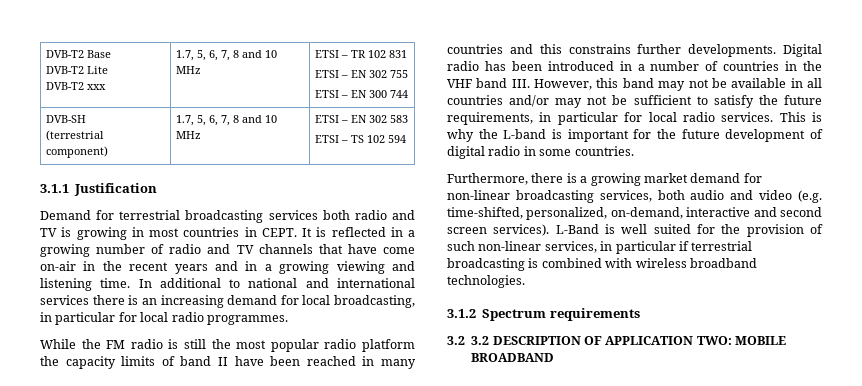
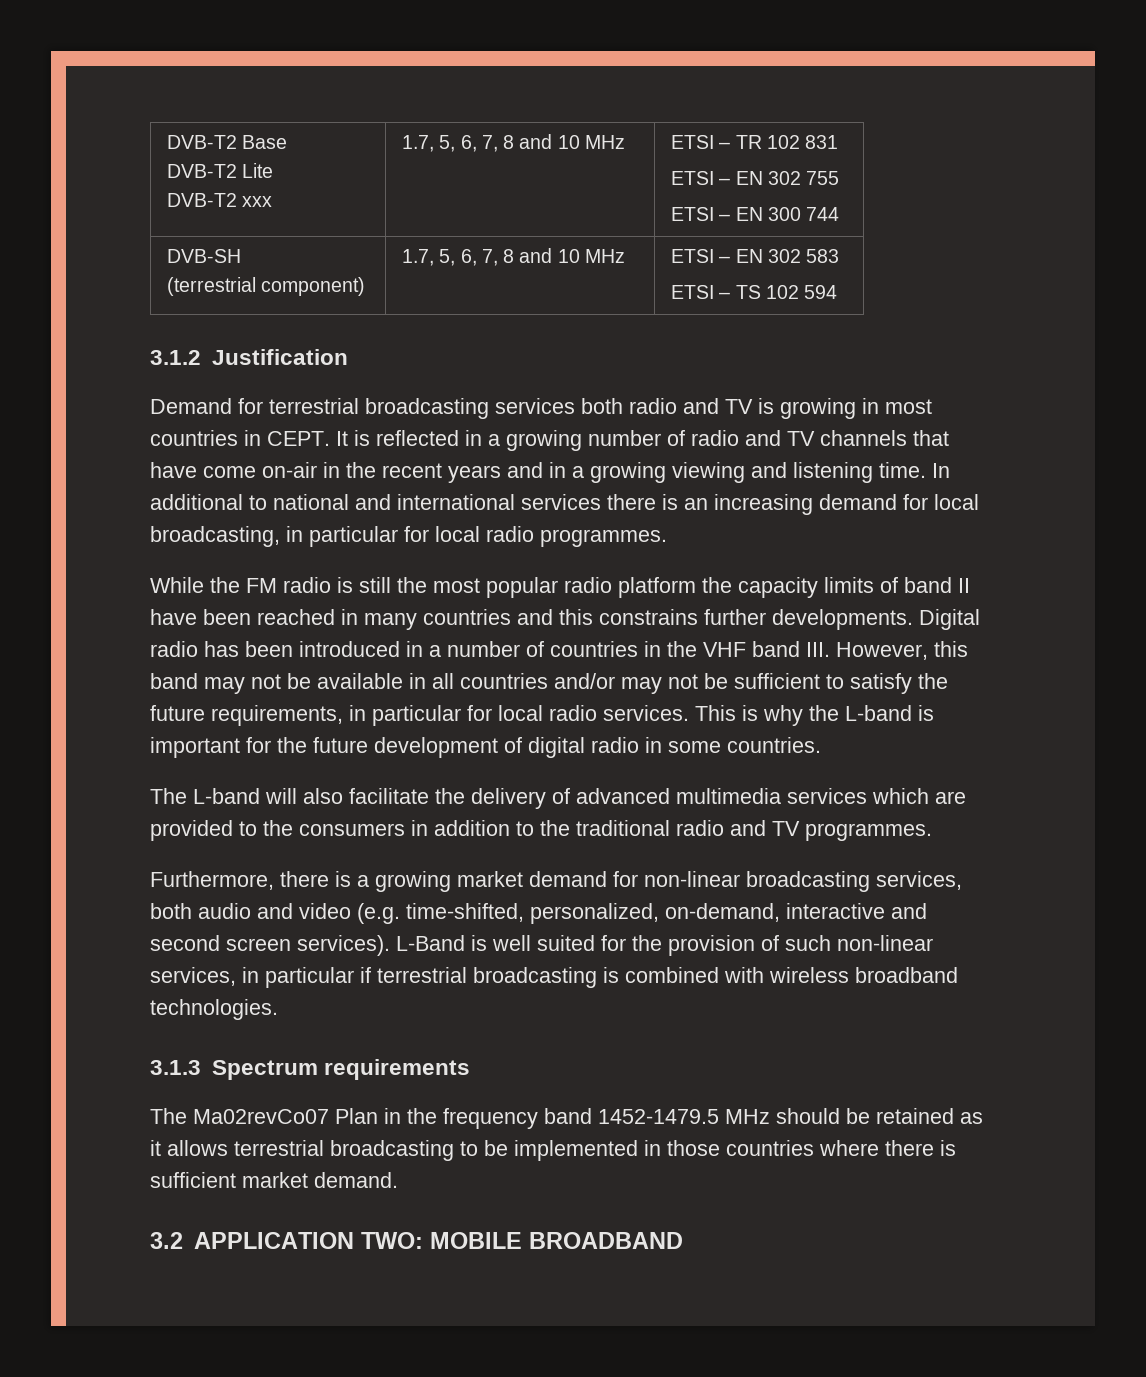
[40,184,69,193] 3.1.1 -> [150,350,201,365] 3.1.2
(634, 151) none -> [150,788,966,809] [150,820,932,841] // The L-band will also facilitate the delivery of advanced multimedia services which are provided to the consumers in addition to the traditional radio and TV programmes.
[447,309,476,318] 3.1.2 -> [150,1060,201,1075] 3.1.3
[447,336,602,345] 3.2 3.2 DESCRIPTION OF -> [150,1108,983,1129] [150,1140,956,1161] [150,1172,398,1188] [150,1232,183,1249] The Ma02revCo07 Plan in the frequency band 1452-1479.5 MHz should be retained as it allows terrestrial broadcasting to be implemented in those countries where there is sufficient market demand. // 3.2

